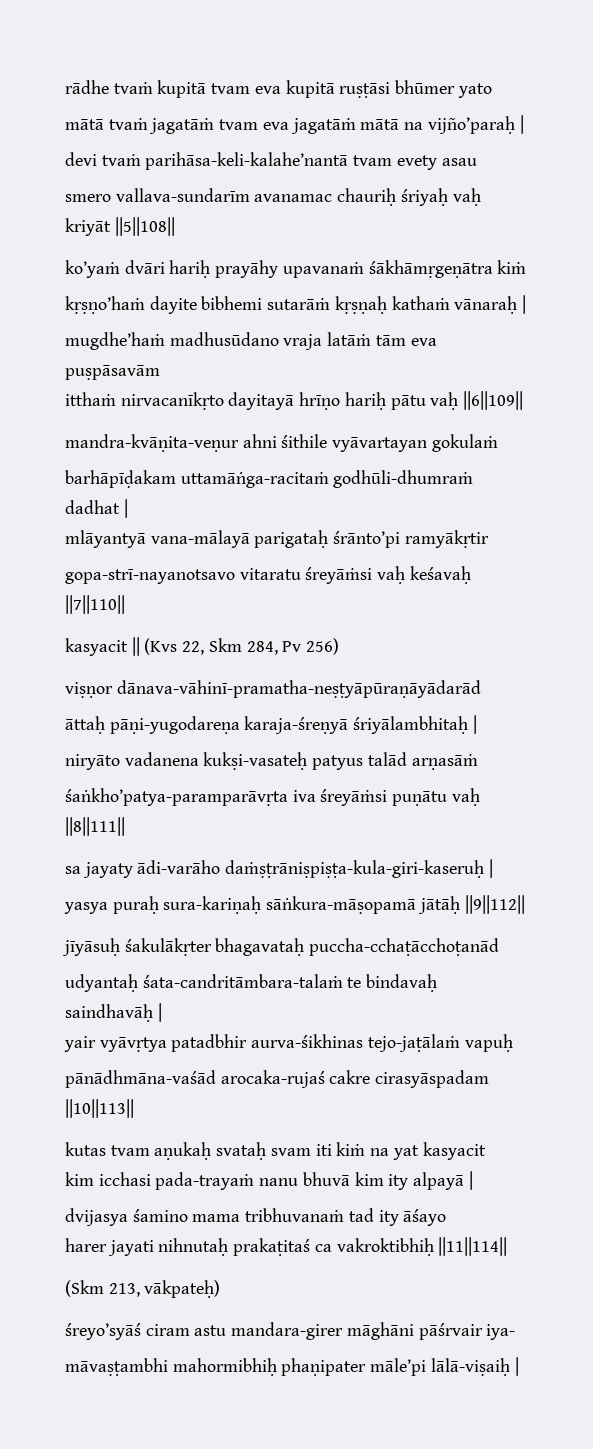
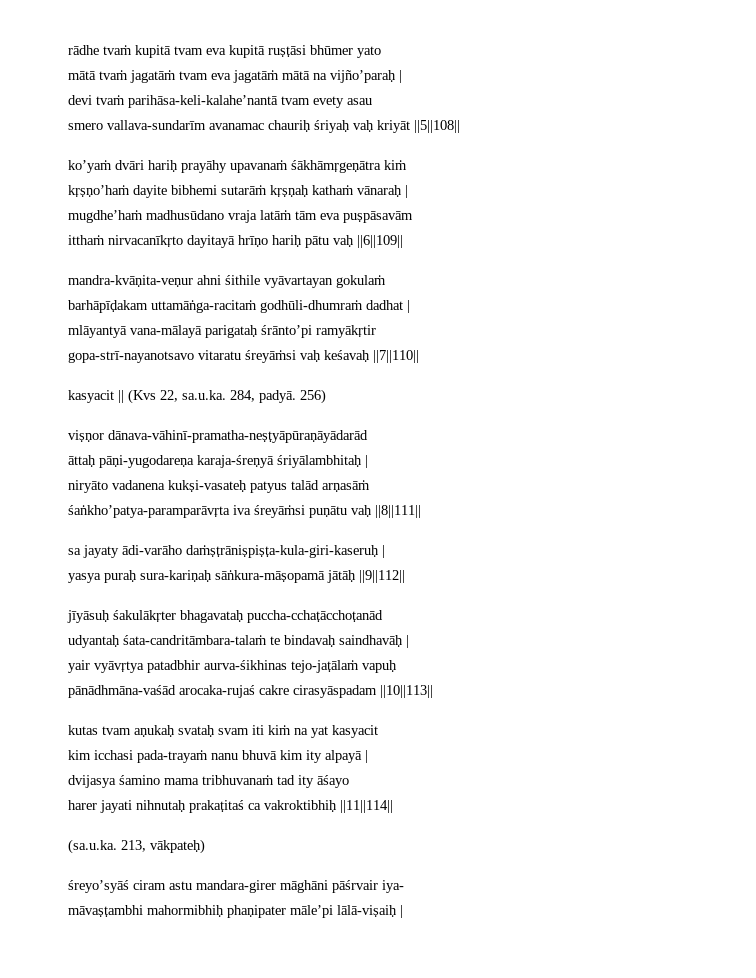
[208,638,302,655] Skm 284, Pv -> [182,390,296,403] sa.u.ka. 284, padyā.
[65,1280,104,1297] (Skm -> [68,839,117,854] (sa.u.ka.

